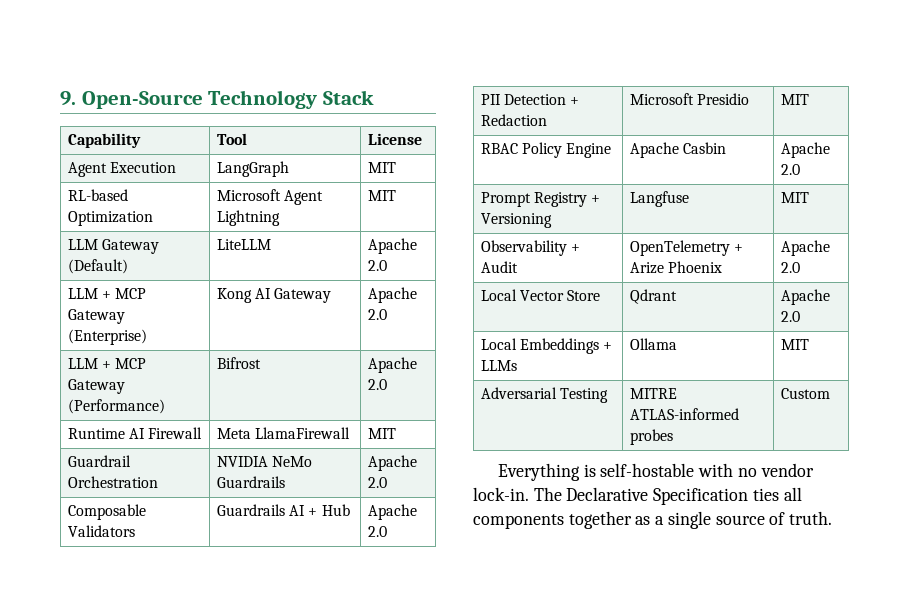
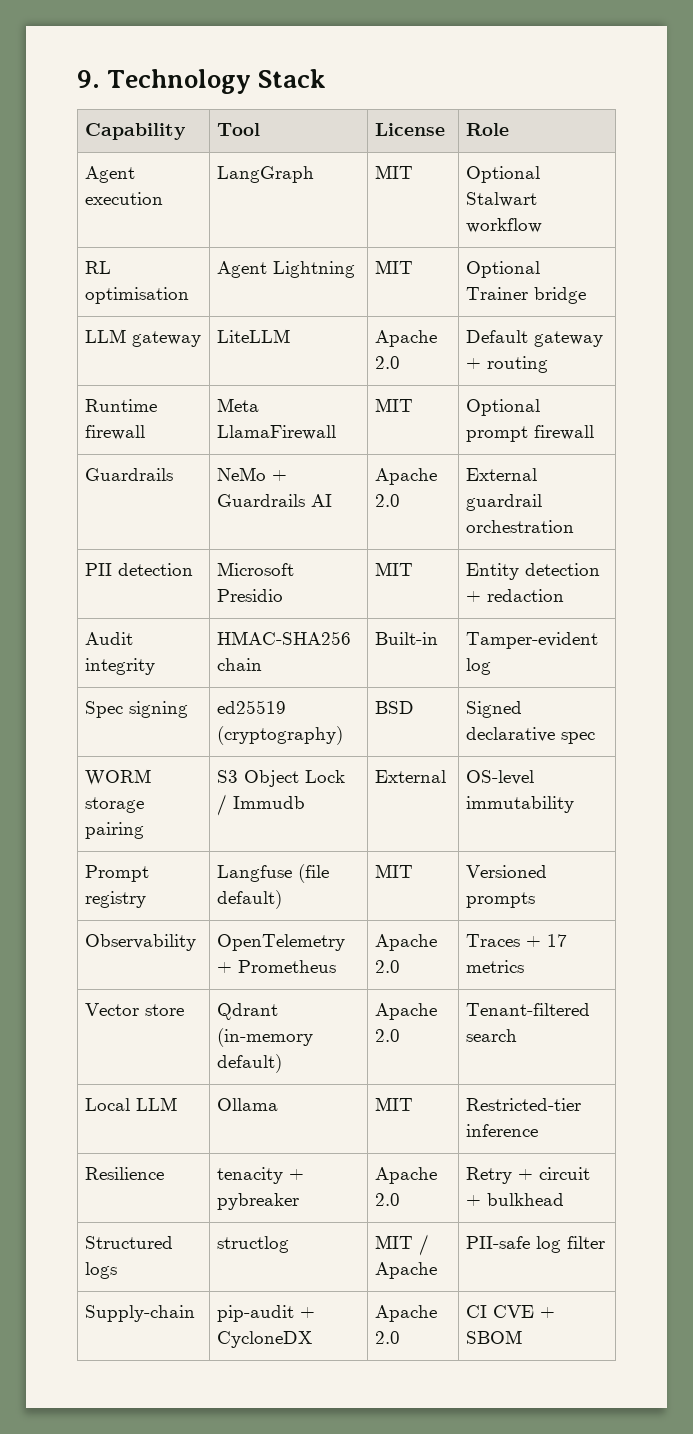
[81,91,203,109] Open-Source -> (100, 79) none
[67,162,176,177] // Agent Execution -> [466,123,510,136] [85,166,136,183] [85,192,164,205] | Role // Agent execution
[67,189,128,201] [67,211,153,226] [216,189,281,201] // RL-based Optimization | Microsoft -> [466,166,541,183] [466,192,538,207] [466,218,543,233] [85,261,112,274] [85,287,190,304] | Optional Stalwart workflow // RL optimisation |
[67,239,159,254] [67,259,128,274] // LLM Gateway (Default) -> [466,261,541,278] [466,287,587,304] [85,329,202,347] | Optional Trainer bridge // LLM gateway
[67,288,147,299] [67,309,125,324] [67,329,147,345] [216,288,332,303] [367,287,417,303] [367,309,387,320] [67,358,147,369] [67,379,125,394] [67,399,165,414] [216,357,261,369] [367,357,417,373] [367,379,387,390] // LLM + MCP Gateway (Enterprise) | Kong AI Gateway | Apache 2.0 // LLM + MCP Gateway (Performance) | Bifrost | Apache 2.0 -> [466,330,604,347] [466,356,549,373] | Default gateway + routing
[128,427,203,439] AI Firewall -> [85,425,146,440] firewall
[67,455,131,467] [67,476,158,488] [216,456,312,467] [216,476,285,488] [367,455,417,471] [367,477,387,488] [67,504,146,520] [67,525,135,537] [216,504,350,516] [367,504,417,520] [367,526,387,537] [480,94,580,105] [480,114,547,126] [629,93,749,105] [780,94,809,105] [480,142,612,158] [629,142,726,158] [780,142,830,158] [780,164,800,175] [480,192,601,207] [480,213,552,228] [629,191,689,207] [780,192,809,203] [480,240,580,256] [480,261,518,273] [629,240,743,256] [629,261,722,274] [780,240,830,256] [780,262,800,273] [480,289,601,301] [629,289,677,304] [780,289,830,305] [780,311,800,322] [480,338,613,354] [480,360,517,371] [629,338,677,350] [780,339,809,350] [480,387,608,403] [629,388,677,399] [629,408,739,420] [629,429,673,445] [780,388,830,399] [497,463,814,481] [473,487,802,505] [473,511,833,529] // Guardrail Orchestration | NVIDIA NeMo Guardrails | Apache 2.0 // Composable Validators | Guardrails AI + Hub | Apache 2.0 // PII Detection + Redaction | Microsoft Presidio | MIT // RBAC Policy Engine | Apache Casbin | Apache 2.0 // Prompt Registry + Versioning | Langfuse | MIT // Observability + Audit | OpenTelemetry + Arize Phoenix | Apache 2.0 // Local Vector Store | Qdrant | Apache 2.0 // Local Embeddings + LLMs | Ollama | MIT // Adversarial Testing | MITRE ATLAS-informed probes | Custom // Everything is self-hostable with no vendor lock-in. The Declarative Specification ties all components together as a single source of truth. -> [466,399,541,416] [466,425,595,442] [85,468,174,481] [217,467,288,481] [217,494,333,507] [375,468,438,485] [375,494,401,507] [466,468,538,481] [466,494,543,511] [466,520,575,533] [85,563,194,576] [217,562,295,576] [217,589,284,602] [375,562,414,576] [466,563,601,580] [466,589,565,602] [85,632,134,645] [85,658,156,675] [217,631,352,645] [217,658,263,671] [375,632,439,645] [466,632,599,649] [466,658,492,675] [85,701,189,718] [217,700,287,714] [217,726,344,745] [375,701,415,714] [466,701,523,718] [466,727,596,744] [85,769,152,786] [85,797,145,813] [85,822,145,839] [217,770,346,787] [217,794,306,816] [375,770,447,783] [466,770,535,785] [466,796,575,813] [85,865,150,882] [85,891,147,908] [217,864,330,883] [217,890,283,909] [375,864,414,878] [466,865,548,878] [466,892,536,908] [85,934,197,951] [217,934,346,951] [217,960,337,973] [375,934,438,951] [375,960,401,973] [466,934,568,947] [466,960,525,973] [85,1003,185,1016] [217,1003,279,1020] [217,1028,314,1047] [217,1054,283,1073] [375,1003,438,1020] [375,1029,401,1042] [466,1003,591,1016] [466,1029,518,1042] [85,1097,178,1111] [217,1098,279,1111] [375,1097,414,1111] [466,1098,582,1111] [466,1124,539,1137] [85,1167,165,1180] [217,1167,305,1184] [217,1193,300,1210] [375,1167,438,1184] [375,1193,401,1206] [466,1167,591,1184] [466,1193,565,1206] [85,1236,174,1249] [85,1262,118,1279] [217,1236,290,1253] [375,1234,430,1256] [375,1262,438,1279] [466,1236,606,1253] [85,1305,196,1322] [217,1305,316,1322] [217,1331,313,1348] [375,1305,438,1322] [375,1331,401,1344] [466,1305,556,1318] [466,1330,523,1344] | Optional prompt firewall // Guardrails | NeMo + Guardrails AI | Apache 2.0 | External guardrail orchestration // PII detection | Microsoft Presidio | MIT | Entity detection + redaction // Audit integrity | HMAC-SHA256 chain | Built-in | Tamper-evident log // Spec signing | ed25519 (cryptography) | BSD | Signed declarative spec // WORM storage pairing | S3 Object Lock / Immudb | External | OS-level immutability // Prompt registry | Langfuse (file default) | MIT | Versioned prompts // Observability | OpenTelemetry + Prometheus | Apache 2.0 | Traces + 17 metrics // Vector store | Qdrant (in-memory default) | Apache 2.0 | Tenant-filtered search // Local LLM | Ollama | MIT | Restricted-tier inference // Resilience | tenacity + pybreaker | Apache 2.0 | Retry + circuit + bulkhead // Structured logs | structlog | MIT / Apache | PII-safe log filter // Supply-chain | pip-audit + CycloneDX | Apache 2.0 | CI CVE + SBOM

